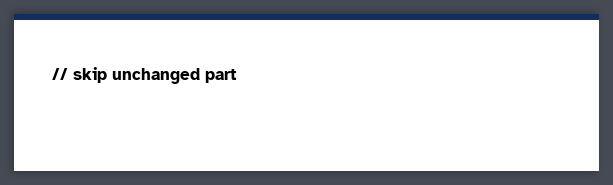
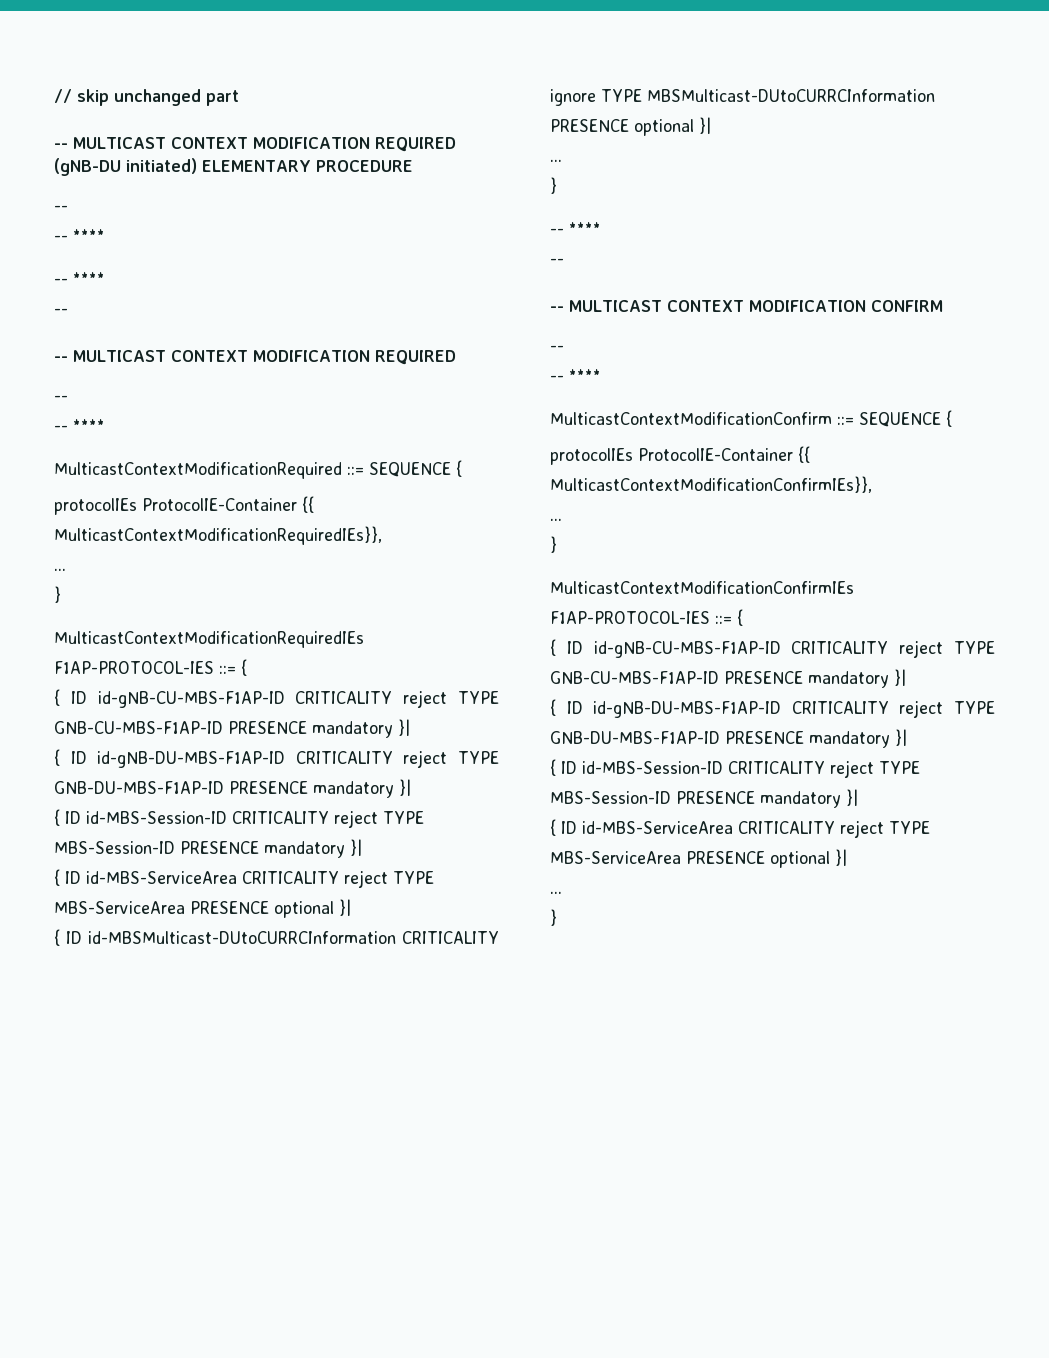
(237, 76) none -> [54,137,456,152] [54,158,413,176] [54,205,68,212] [54,229,105,242] [54,272,105,285] [54,308,68,315] [54,350,456,365] [54,395,68,402] [54,419,105,432] [54,460,462,479] [54,496,314,515] [54,526,382,545] [54,568,66,571] [54,586,61,603] [54,631,364,648] [54,659,247,676] [54,689,499,708] [54,719,410,738] [54,749,499,768] [54,779,411,798] [54,809,424,828] [54,839,362,858] [54,869,434,888] [54,899,351,918] [54,929,499,946] [550,89,935,106] [550,117,711,136] [550,159,562,162] [550,177,557,194] [550,222,601,235] [550,258,564,265] [550,300,943,312] [550,345,564,352] [550,369,601,382] [550,410,952,427] [550,446,810,465] [550,476,872,493] [550,518,562,521] [550,536,557,553] [550,581,854,594] [550,609,743,626] [550,639,995,658] [550,669,906,688] [550,699,995,718] [550,729,907,748] [550,759,920,778] [550,789,858,808] [550,819,930,838] [550,849,847,868] [550,891,562,894] [550,909,557,926] // -- MULTICAST CONTEXT MODIFICATION REQUIRED (gNB-DU initiated) ELEMENTARY PROCEDURE // -- // -- **** // -- **** // -- // -- MULTICAST CONTEXT MODIFICATION REQUIRED // -- // -- **** // MulticastContextModificationRequired ::= SEQUENCE { // protocolIEs ProtocolIE-Container {{ MulticastContextModificationRequiredIEs}}, // ... // } // MulticastContextModificationRequiredIEs F1AP-PROTOCOL-IES ::= { // { ID id-gNB-CU-MBS-F1AP-ID CRITICALITY reject TYPE GNB-CU-MBS-F1AP-ID PRESENCE mandatory }| // { ID id-gNB-DU-MBS-F1AP-ID CRITICALITY reject TYPE GNB-DU-MBS-F1AP-ID PRESENCE mandatory }| // { ID id-MBS-Session-ID CRITICALITY reject TYPE MBS-Session-ID PRESENCE mandatory }| // { ID id-MBS-ServiceArea CRITICALITY reject TYPE MBS-ServiceArea PRESENCE optional }| // { ID id-MBSMulticast-DUtoCURRCInformation CRITICALITY ignore TYPE MBSMulticast-DUtoCURRCInformation PRESENCE optional }| // ... // } // -- **** // -- // -- MULTICAST CONTEXT MODIFICATION CONFIRM // -- // -- **** // MulticastContextModificationConfirm ::= SEQUENCE { // protocolIEs ProtocolIE-Container {{ MulticastContextModificationConfirmIEs}}, // ... // } // MulticastContextModificationConfirmIEs F1AP-PROTOCOL-IES ::= { // { ID id-gNB-CU-MBS-F1AP-ID CRITICALITY reject TYPE GNB-CU-MBS-F1AP-ID PRESENCE mandatory }| // { ID id-gNB-DU-MBS-F1AP-ID CRITICALITY reject TYPE GNB-DU-MBS-F1AP-ID PRESENCE mandatory }| // { ID id-MBS-Session-ID CRITICALITY reject TYPE MBS-Session-ID PRESENCE mandatory }| // { ID id-MBS-ServiceArea CRITICALITY reject TYPE MBS-ServiceArea PRESENCE optional }| // ... // }

